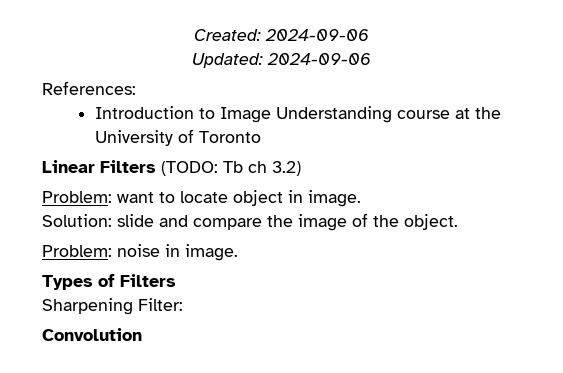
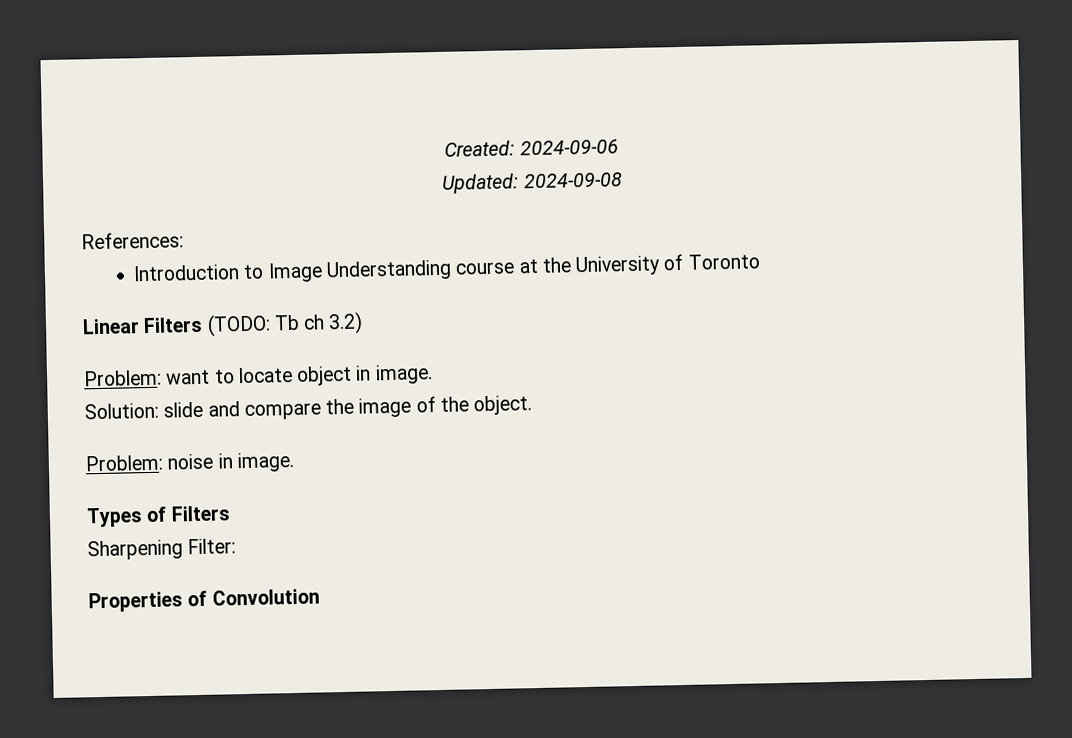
[266,53,371,65] 2024-09-06 -> [522,172,623,189] 2024-09-08
(183, 304) none -> [88,590,208,613] Properties of

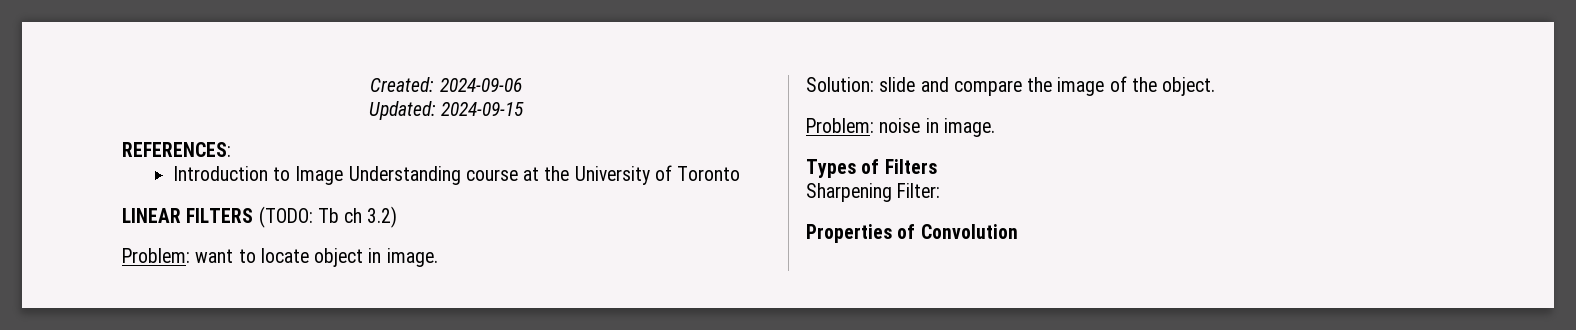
[522,172,623,189] [81,231,184,250] 2024-09-08 // References: -> [441,102,525,116] [122,142,231,157] 2024-09-15 // REFERENCES:
[82,316,204,335] Linear Filters -> [122,208,254,223] LINEAR FILTERS

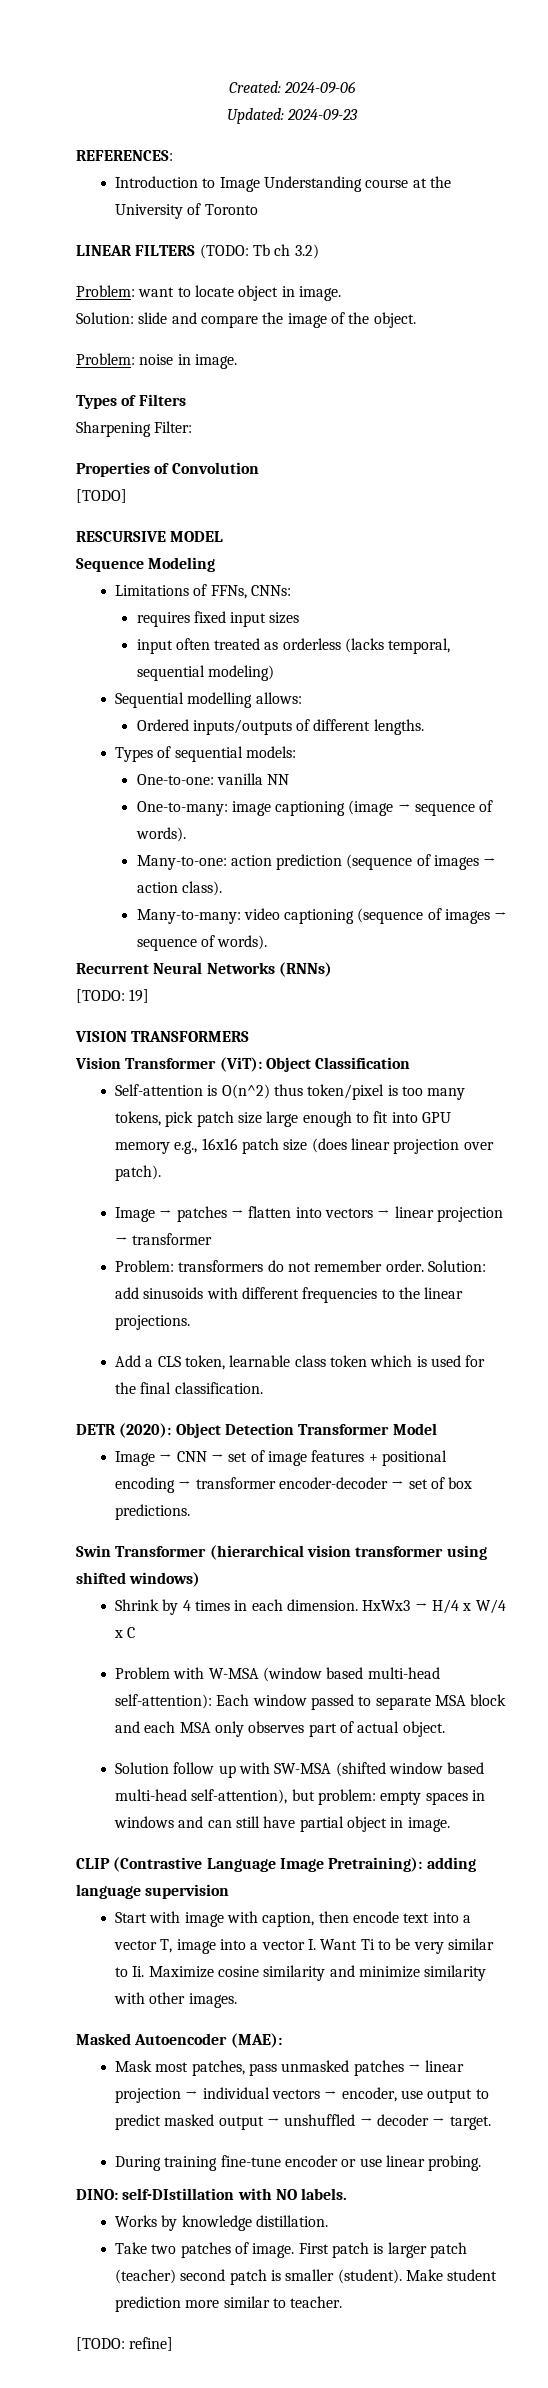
[441,102,525,116] 2024-09-15 -> [287,109,359,121] 2024-09-23
(1018, 231) none -> [76,489,127,503] [76,531,224,542] [76,557,216,572] [115,584,292,599] [136,611,300,627] [136,638,451,654] [136,665,274,681] [115,692,302,708] [136,719,424,735] [115,746,297,762] [136,773,290,785] [136,800,494,816] [135,827,186,842] [136,854,497,870] [136,881,222,896] [136,908,508,924] [136,935,268,951] [76,962,332,977] [76,989,150,1003] [75,1031,250,1042] [75,1057,411,1072] [115,1084,466,1100] [115,1111,451,1127] [115,1138,494,1154] [115,1165,162,1181] [115,1206,503,1222] [115,1233,213,1245] [115,1260,486,1272] [115,1287,464,1303] [115,1315,191,1330] [115,1355,486,1370] [115,1382,263,1394] [76,1423,437,1438] [115,1450,447,1466] [115,1477,473,1493] [115,1504,191,1520] [76,1545,487,1560] [76,1572,201,1587] [115,1599,506,1615] [114,1627,136,1638] [115,1667,440,1682] [115,1694,507,1710] [115,1721,445,1737] [115,1762,485,1778] [115,1789,485,1805] [114,1816,450,1832] [76,1857,476,1872] [76,1884,230,1899] [115,1911,471,1927] [114,1938,494,1954] [115,1965,487,1981] [114,1992,237,2008] [76,2033,282,2048] [115,2060,465,2076] [115,2087,489,2103] [115,2114,491,2130] [115,2155,482,2171] [76,2188,348,2200] [115,2215,329,2231] [115,2242,467,2258] [115,2269,498,2285] [115,2296,343,2312] [76,2337,174,2351] // [TODO] // RESCURSIVE MODEL // Sequence Modeling // Limitations of FFNs, CNNs: // requires fixed input sizes // input often treated as orderless (lacks temporal, sequential modeling) // Sequential modelling allows: // Ordered inputs/outputs of different lengths. // Types of sequential models: // One-to-one: vanilla NN // One-to-many: image captioning (image → sequence of words). // Many-to-one: action prediction (sequence of images → action class). // Many-to-many: video captioning (sequence of images → sequence of words). // Recurrent Neural Networks (RNNs) // [TODO: 19] // VISION TRANSFORMERS // Vision Transformer (ViT): Object Classification // Self-attention is O(n^2) thus token/pixel is too many tokens, pick patch size large enough to fit into GPU memory e.g., 16x16 patch size (does linear projection over patch). // Image → patches → flatten into vectors → linear projection → transformer // Problem: transformers do not remember order. Solution: add sinusoids with different frequencies to the linear projections. // Add a CLS token, learnable class token which is used for the final classification. // DETR (2020): Object Detection Transformer Model // Image → CNN → set of image features + positional encoding → transformer encoder-decoder → set of box predictions. // Swin Transformer (hierarchical vision transformer using shifted windows) // Shrink by 4 times in each dimension. HxWx3 → H/4 x W/4 x C // Problem with W-MSA (window based multi-head self-attention): Each window passed to separate MSA block and each MSA only observes part of actual object. // Solution follow up with SW-MSA (shifted window based multi-head self-attention), but problem: empty spaces in windows and can still have partial object in image. // CLIP (Contrastive Language Image Pretraining): adding language supervision // Start with image with caption, then encode text into a vector T, image into a vector I. Want Ti to be very similar to Ii. Maximize cosine similarity and minimize similarity with other images. // Masked Autoencoder (MAE): // Mask most patches, pass unmasked patches → linear projection → individual vectors → encoder, use output to predict masked output → unshuffled → decoder → target. // During training fine-tune encoder or use linear probing. // DINO: self-DIstillation with NO labels. // Works by knowledge distillation. // Take two patches of image. First patch is larger patch (teacher) second patch is smaller (student). Make student prediction more similar to teacher. // [TODO: refine]

